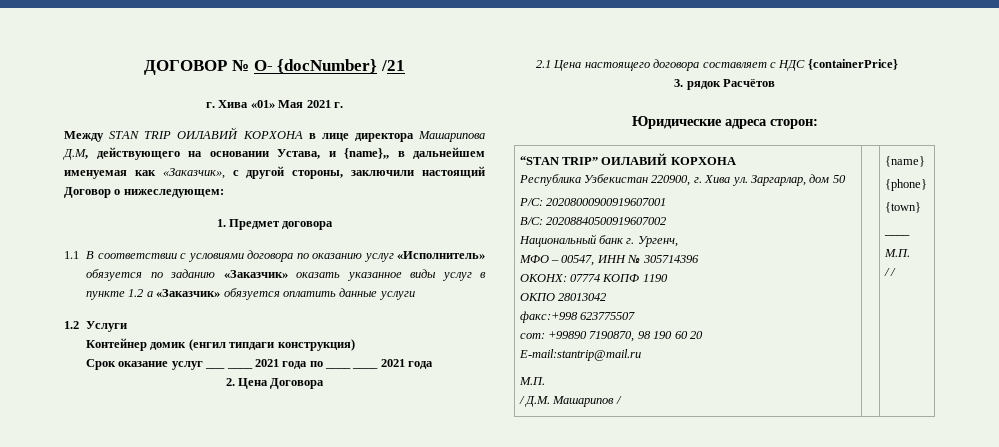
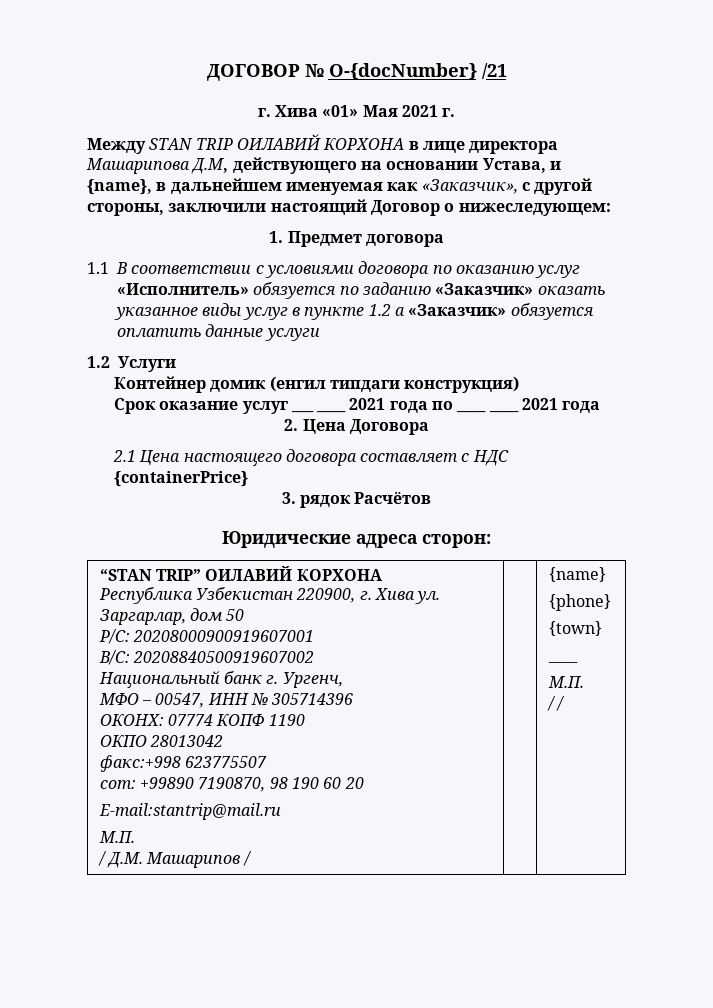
[253,59,378,73] О- {docNumber} -> [328,63,477,80] О-{docNumber}
[344,148,389,159] {name},, -> [87,179,152,195] {name},

